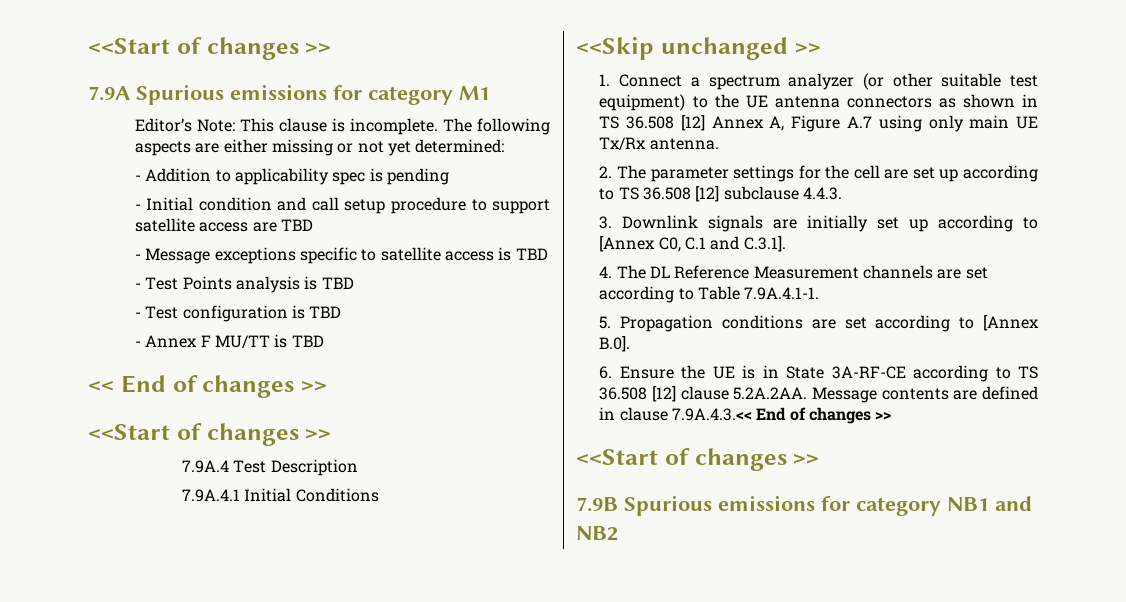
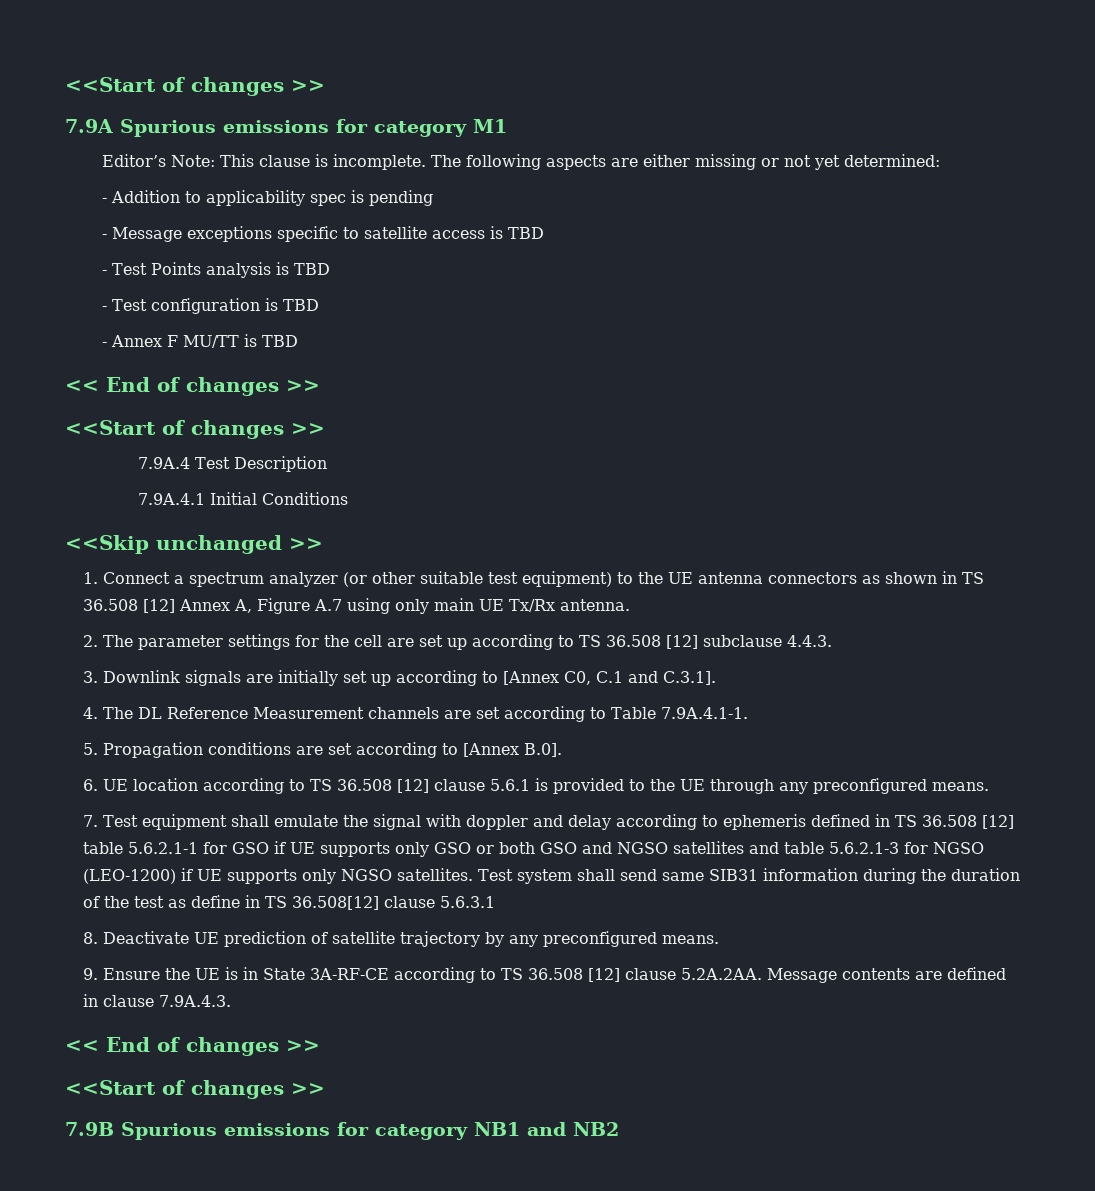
[134,197,550,214] [134,218,313,232] // - Initial condition and call setup procedure to support satellite access are TBD -> (433, 198) none
(613, 372) none -> [103,778,990,794] [83,814,1015,830] [83,841,985,857] [83,868,1021,884] [83,895,496,910] [83,931,720,947] [83,968,99,980] UE location according to TS 36.508 [12] clause 5.6.1 is provided to the UE through any preconfigured means. // 7. Test equipment shall emulate the signal with doppler and delay according to ephemeris defined in TS 36.508 [12] table 5.6.2.1-1 for GSO if UE supports only GSO or both GSO and NGSO satellites and table 5.6.2.1-3 for NGSO (LEO-1200) if UE supports only NGSO satellites. Test system shall send same SIB31 information during the duration of the test as define in TS 36.508[12] clause 5.6.3.1 // 8. Deactivate UE prediction of satellite trajectory by any preconfigured means. // 9.
[672,408,753,421] 7.9A.4.3.<< -> [159,995,232,1007] [65,1040,99,1052] 7.9A.4.3. // <<

